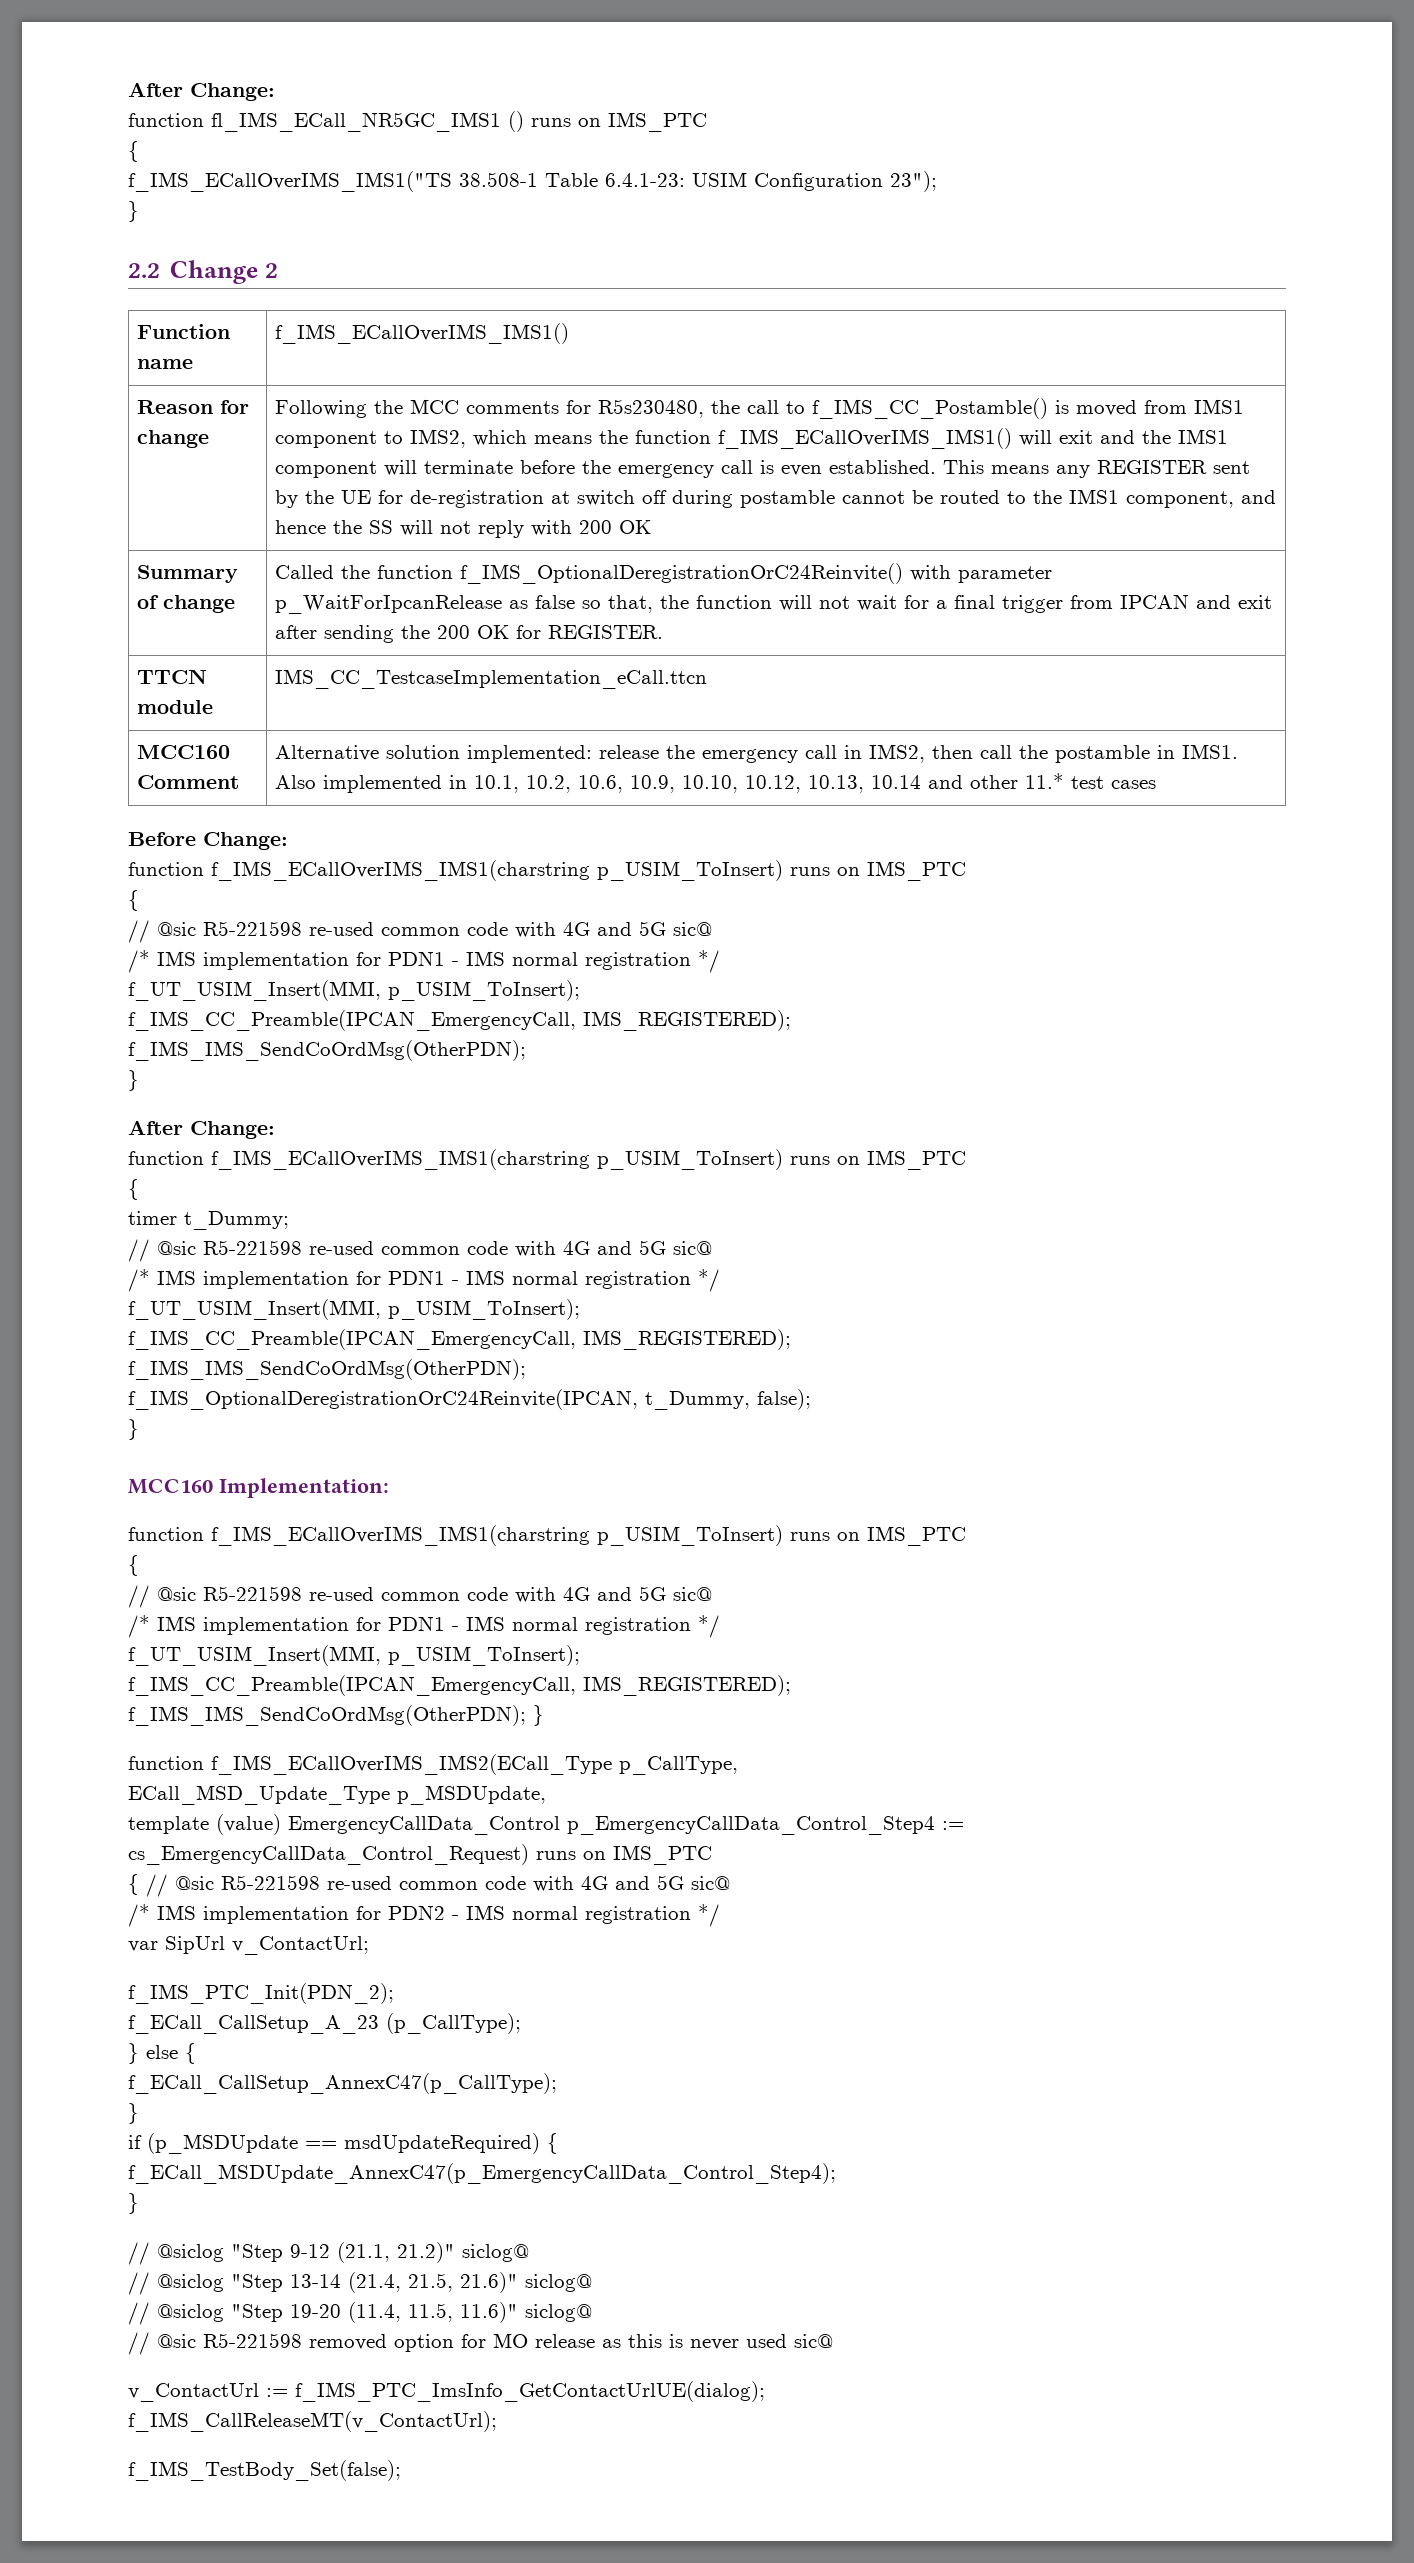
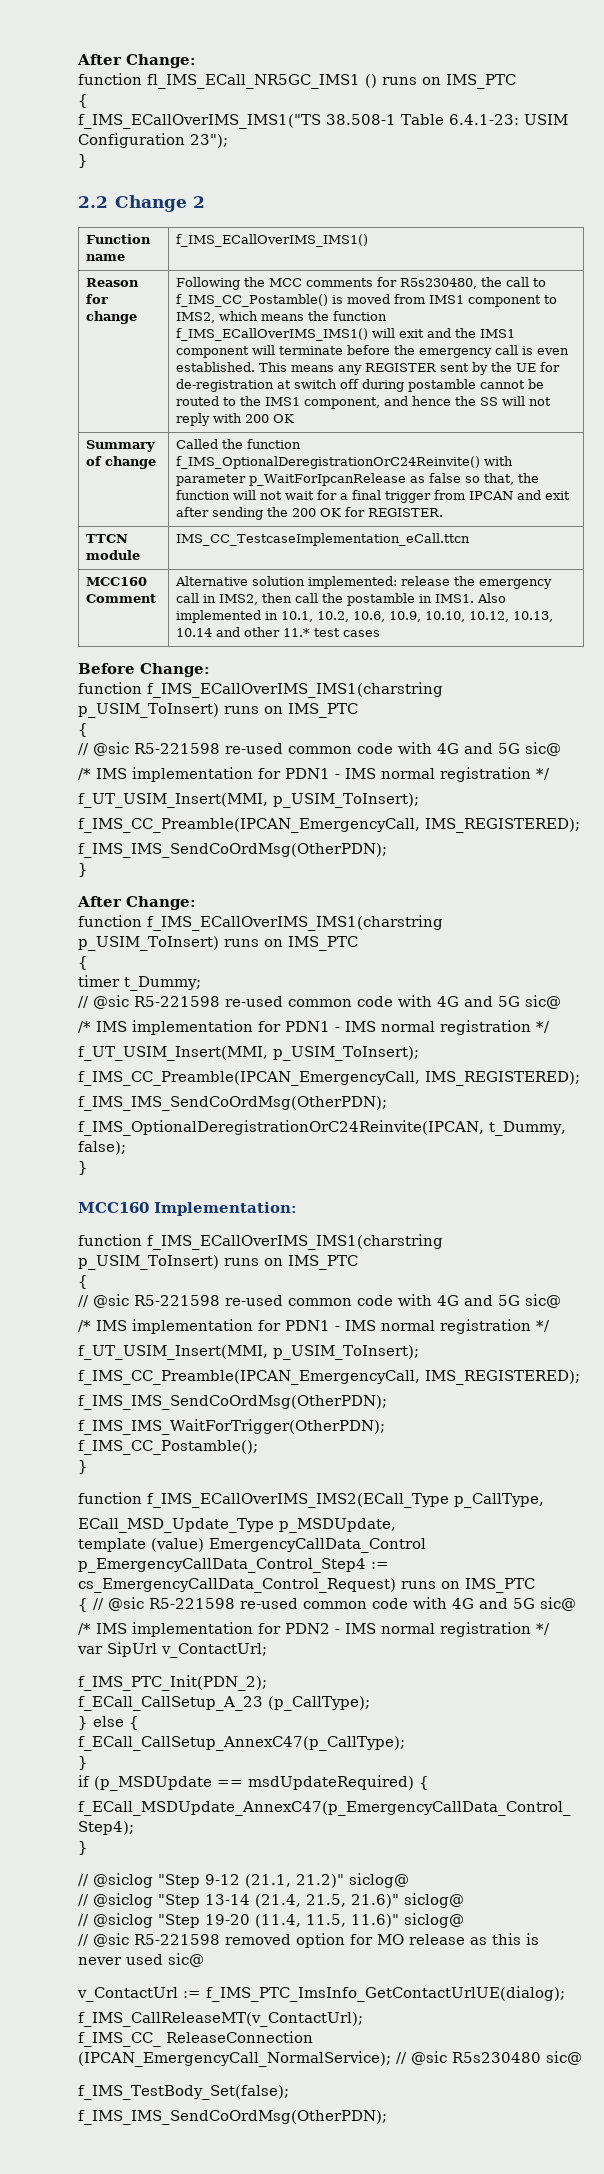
(526, 1715) none -> [78,1419,385,1435] [78,1440,258,1455] // f_IMS_IMS_WaitForTrigger(OtherPDN); // f_IMS_CC_Postamble(); //
(497, 2421) none -> [78,2031,313,2047] [78,2051,582,2067] // f_IMS_CC_ ReleaseConnection (IPCAN_EmergencyCall_NormalService); // @sic R5s230480 sic@
(401, 2470) none -> [78,2110,387,2125] // f_IMS_IMS_SendCoOrdMsg(OtherPDN);

